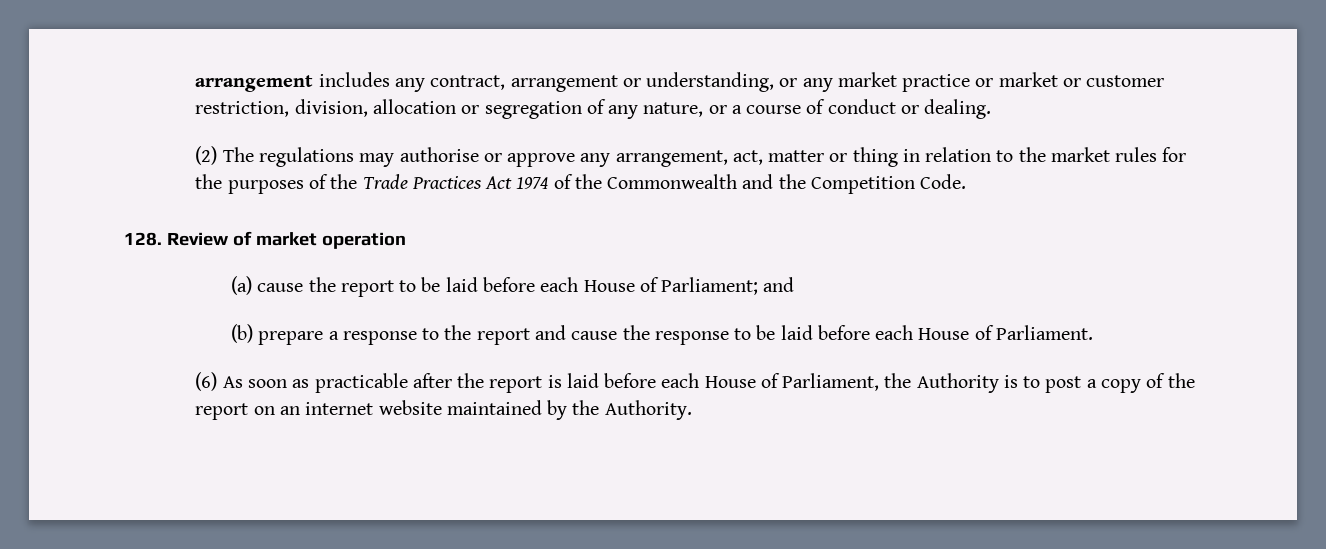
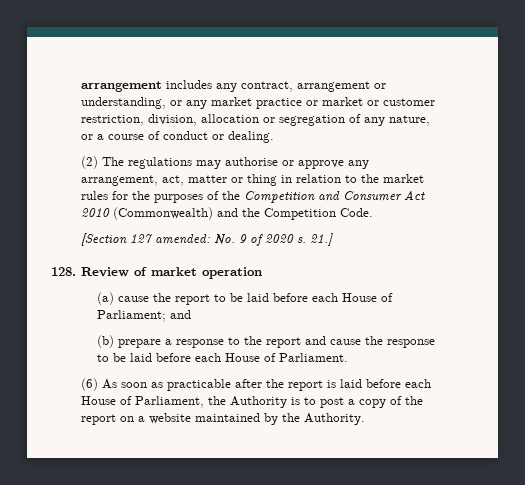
[362,174,967,194] Trade Practices Act 1974 of the Commonwealth and the Competition Code. -> [244,190,426,203] [81,207,374,220] [81,233,334,246] Competition and Consumer Act 2010 (Commonwealth) and the Competition Code. // [Section 127 amended: No. 9 of 2020 s. 21.]
[279,402,374,415] an internet -> [138,416,146,422] a

